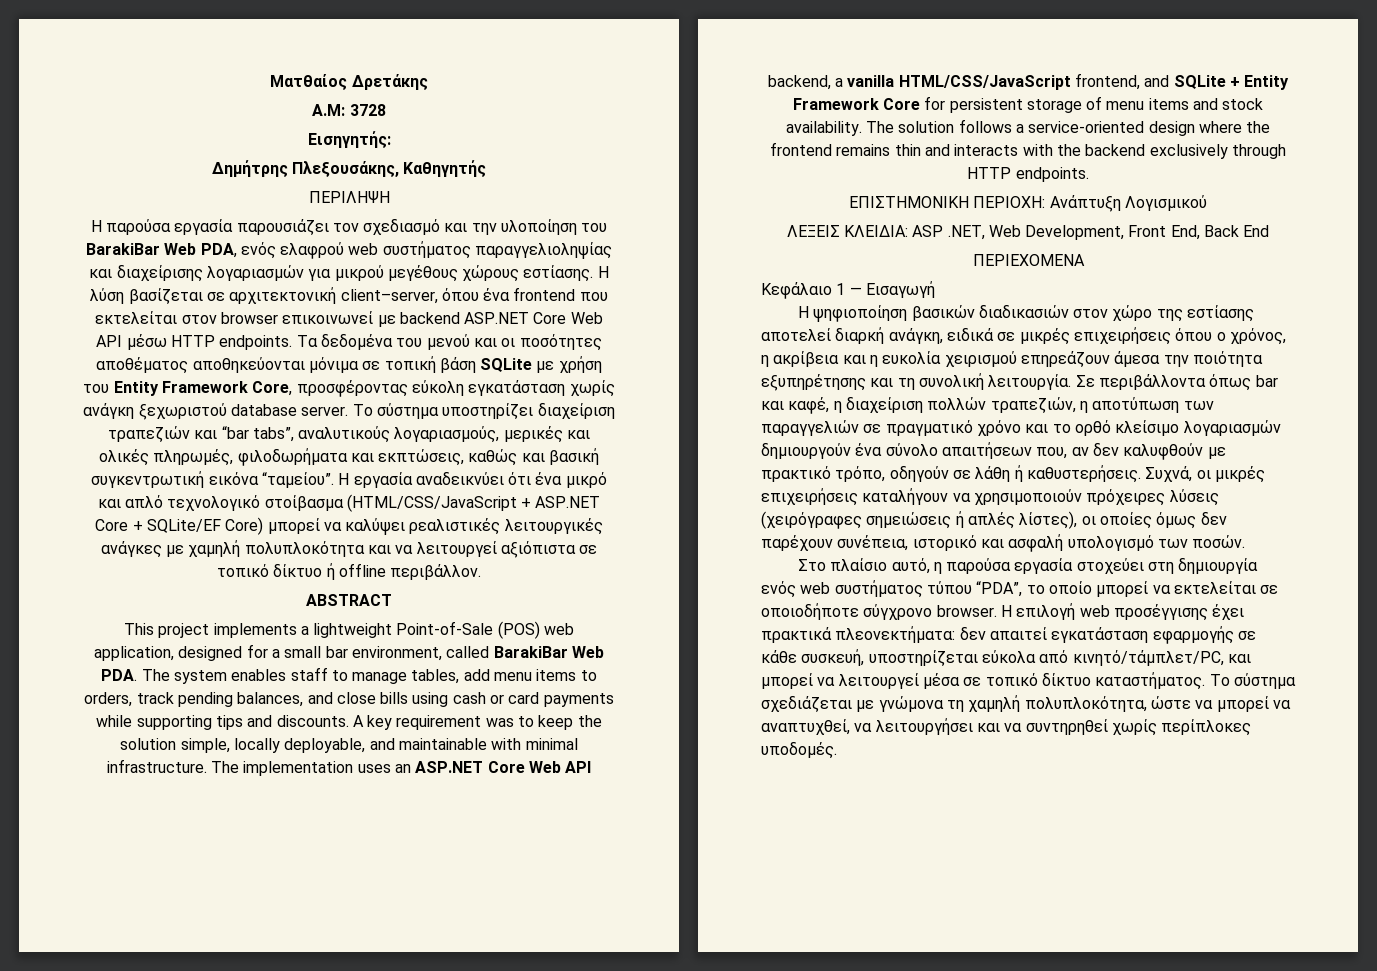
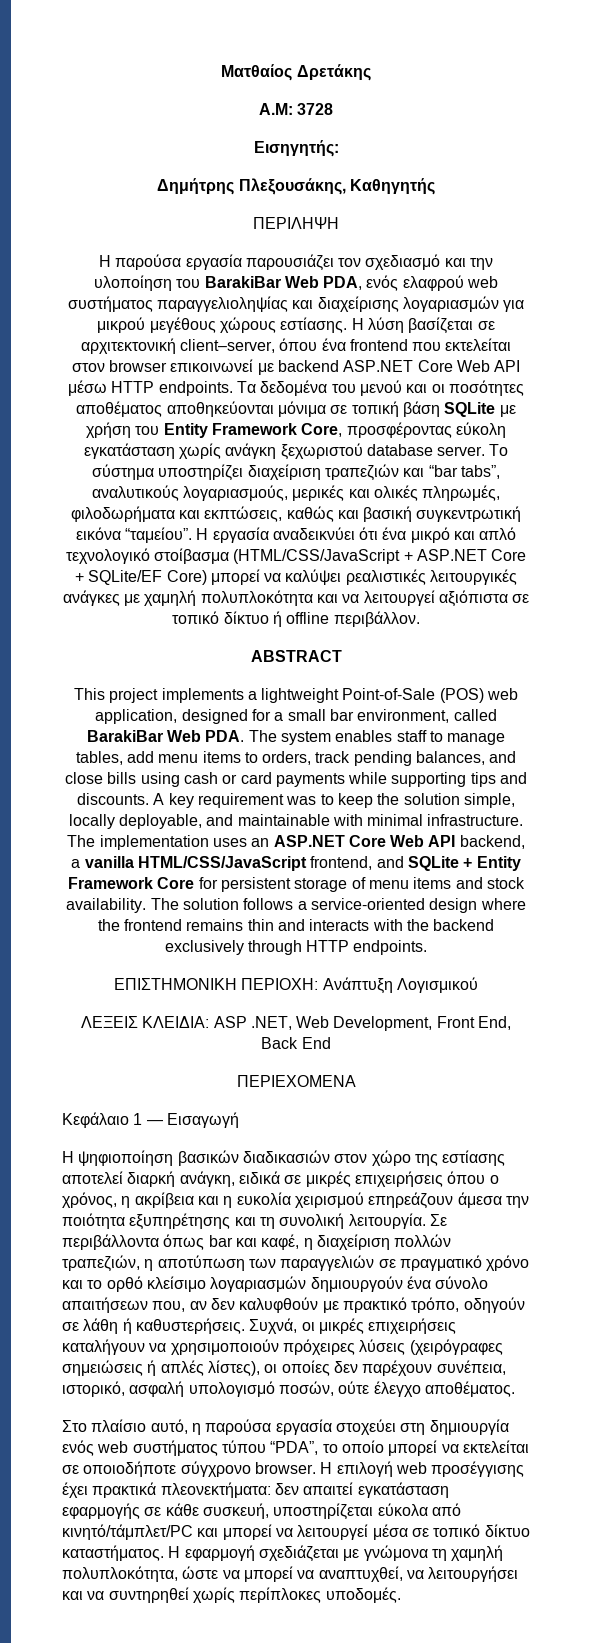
[1156,512,1197,529] όμως -> (330, 1368) none
[912,534,1246,552] ιστορικό και ασφαλή υπολογισμό των ποσών. -> [62,1381,515,1397] ιστορικό, ασφαλή υπολογισμό ποσών, ούτε έλεγχο αποθέματος.
[1072,650,1224,666] κινητό/τάμπλετ/PC, -> [62,1524,193,1540] κινητό/τάμπλετ/PC
[1209,673,1296,689] Το σύστημα -> [168,1545,255,1561] Η εφαρμογή

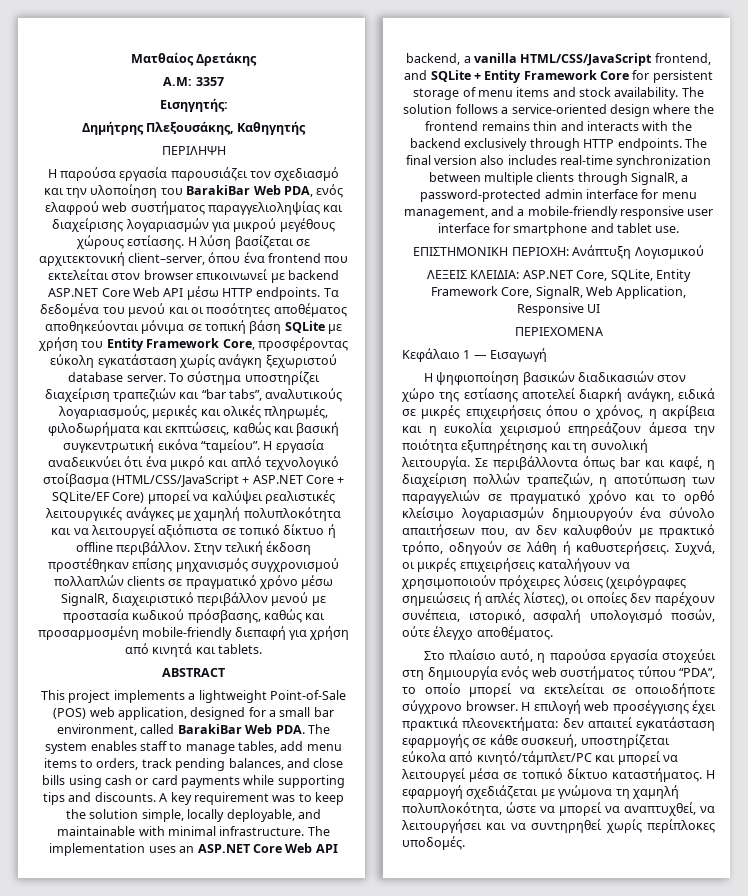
[297,103,334,115] 3728 -> [195,77,224,86] 3357
(420, 619) none -> [193,541,312,555] [47,558,340,572] [53,575,334,589] [61,592,326,606] [62,609,326,623] [37,626,350,640] [124,643,263,657] Στην τελική έκδοση προστέθηκαν επίσης μηχανισμός συγχρονισμού πολλαπλών clients σε πραγματικό χρόνο μέσω SignalR, διαχειριστικό περιβάλλον μενού με προστασία κωδικού πρόσβασης, καθώς και προσαρμοσμένη mobile-friendly διεπαφή για χρήση από κινητά και tablets.
(428, 947) none -> [684,138,707,148] [405,155,712,168] [428,172,689,185] [420,189,697,202] [403,206,714,219] [437,223,680,236] The final version also includes real-time synchronization between multiple clients through SignalR, a password-protected admin interface for menu management, and a mobile-friendly responsive user interface for smartphone and tablet use.
[213,1016,512,1031] [261,1037,331,1049] ASP .NET, Web Development, Front End, Back End -> [522,269,691,282] [430,286,687,299] [516,303,601,316] ASP.NET Core, SQLite, Entity Framework Core, SignalR, Web Application, Responsive UI

